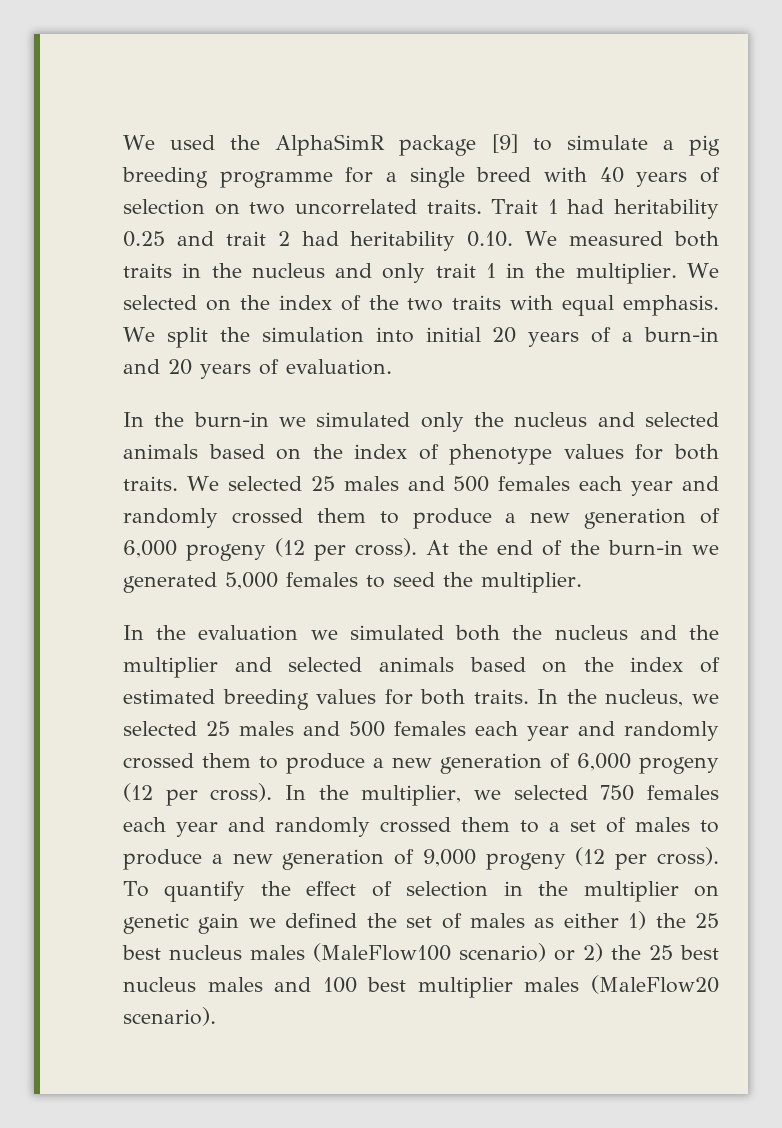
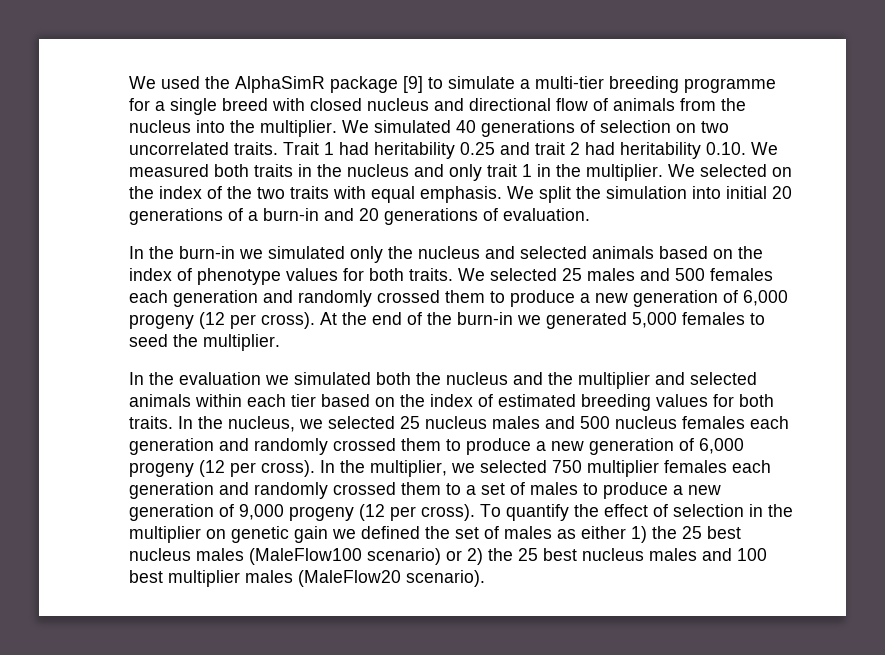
[689,135,720,156] pig -> [535,76,604,89] multi-tier
[599,167,688,187] 40 years -> [310,98,746,111] [129,120,575,137] closed nucleus and directional flow of animals from the nucleus into the multiplier. We simulated 40 generations
[528,332,580,347] years -> [129,208,223,225] generations
[200,364,251,379] years -> [384,208,478,225] generations
[631,481,674,496] year -> [173,290,258,307] generation
(454, 664) none -> [195,394,316,407] within each tier
[239,721,569,741] males and 500 females each year -> [425,416,789,429] [129,438,214,455] nucleus males and 500 nucleus females each generation
[647,785,719,800] [123,817,218,837] females each year -> [587,460,771,477] [129,482,214,499] multiplier females each generation

